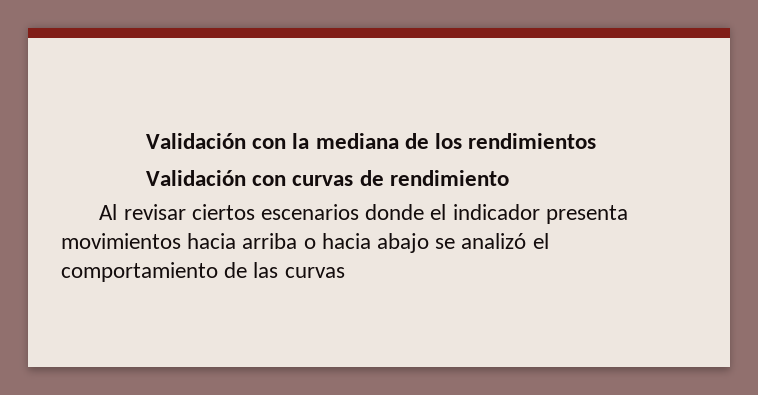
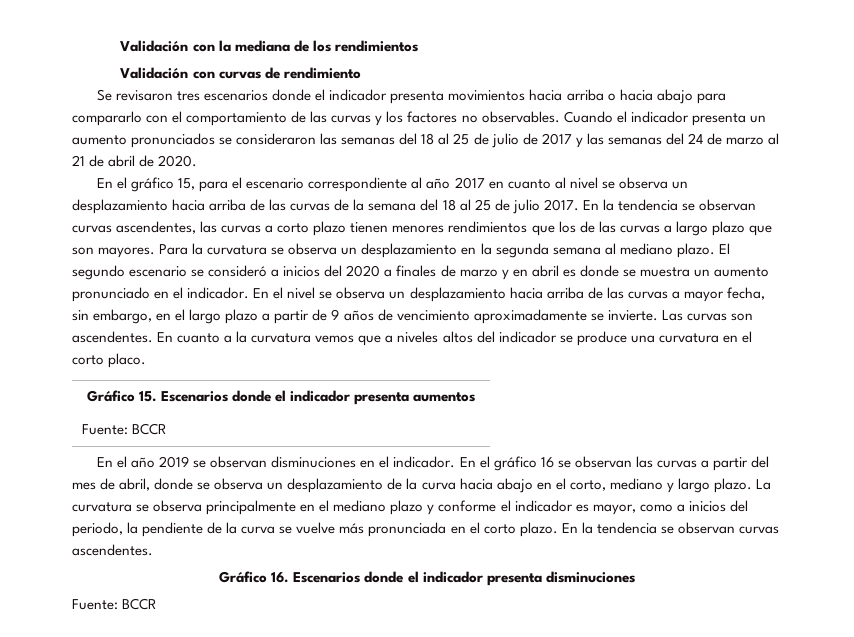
[99,204,255,220] Al revisar ciertos -> [97,89,201,101] Se revisaron tres
[435,233,527,249] se analizó -> [696,93,726,104] [72,111,169,126] para compararlo con
(345, 272) none -> [375,111,766,126] [72,133,780,148] [72,155,198,167] [97,177,688,192] [72,199,756,214] [72,221,772,236] [72,243,730,258] [72,265,769,280] [72,287,765,302] [72,309,753,324] [72,331,752,346] [72,353,147,368] [86,390,476,405] [81,423,167,435] [97,456,770,471] [72,478,771,493] [72,500,748,515] [72,522,779,537] [72,544,153,556] [219,571,635,586] [72,598,157,610] y los factores no observables. Cuando el indicador presenta un aumento pronunciados se consideraron las semanas del 18 al 25 de julio de 2017 y las semanas del 24 de marzo al 21 de abril de 2020. // En el gráfico 15, para el escenario correspondiente al año 2017 en cuanto al nivel se observa un desplazamiento hacia arriba de las curvas de la semana del 18 al 25 de julio 2017. En la tendencia se observan curvas ascendentes, las curvas a corto plazo tienen menores rendimientos que los de las curvas a largo plazo que son mayores. Para la curvatura se observa un desplazamiento en la segunda semana al mediano plazo. El segundo escenario se consideró a inicios del 2020 a finales de marzo y en abril es donde se muestra un aumento pronunciado en el indicador. En el nivel se observa un desplazamiento hacia arriba de las curvas a mayor fecha, sin embargo, en el largo plazo a partir de 9 años de vencimiento aproximadamente se invierte. Las curvas son ascendentes. En cuanto a la curvatura vemos que a niveles altos del indicador se produce una curvatura en el corto placo. // Gráfico 15. Escenarios donde el indicador presenta aumentos // Fuente: BCCR // En el año 2019 se observan disminuciones en el indicador. En el gráfico 16 se observan las curvas a partir del mes de abril, donde se observa un desplazamiento de la curva hacia abajo en el corto, mediano y largo plazo. La curvatura se observa principalmente en el mediano plazo y conforme el indicador es mayor, como a inicios del periodo, la pendiente de la curva se vuelve más pronunciada en el corto plazo. En la tendencia se observan curvas ascendentes. // Gráfico 16. Escenarios donde el indicador presenta disminuciones // Fuente: BCCR

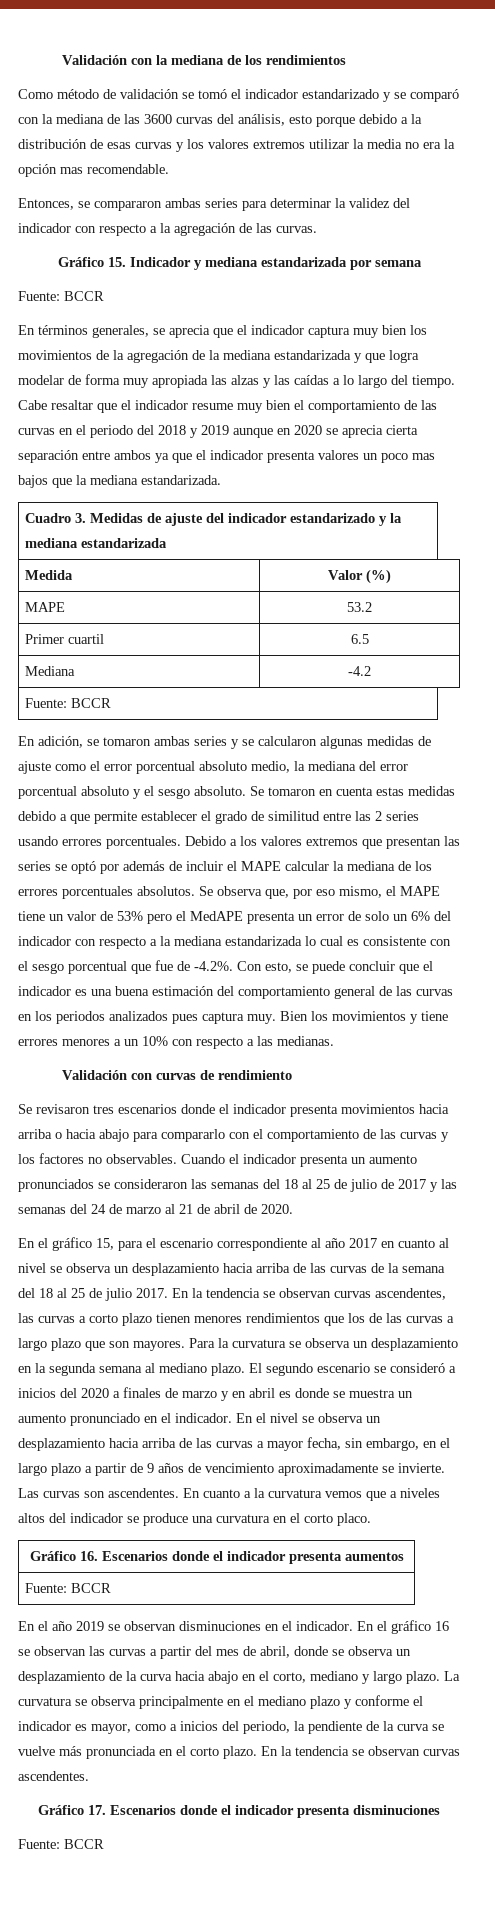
(418, 46) none -> [18,89,459,102] [18,114,422,127] [18,139,455,152] [18,164,169,177] [18,198,410,211] [18,223,317,236] [57,257,422,270] [18,291,104,301] [18,325,427,338] [18,350,419,363] [18,374,455,388] [18,400,437,413] [18,425,418,438] [18,450,435,463] [18,475,221,488] [25,513,403,526] [25,538,168,548] [25,570,74,580] [328,569,391,584] [25,602,66,612] [347,602,372,612] [25,634,105,644] [350,634,369,644] [25,666,76,676] [348,666,371,676] [25,698,112,708] [18,736,431,749] [18,761,408,774] [18,786,455,799] [18,811,419,824] [18,836,460,849] [18,861,432,874] [18,886,440,899] [18,911,451,924] [18,936,451,949] [18,960,433,974] [18,986,453,999] [18,1011,448,1024] [18,1036,334,1049] // Como método de validación se tomó el indicador estandarizado y se comparó con la mediana de las 3600 curvas del análisis, esto porque debido a la distribución de esas curvas y los valores extremos utilizar la media no era la opción mas recomendable. // Entonces, se compararon ambas series para determinar la validez del indicador con respecto a la agregación de las curvas. // Gráfico 15. Indicador y mediana estandarizada por semana // Fuente: BCCR // En términos generales, se aprecia que el indicador captura muy bien los movimientos de la agregación de la mediana estandarizada y que logra modelar de forma muy apropiada las alzas y las caídas a lo largo del tiempo. Cabe resaltar que el indicador resume muy bien el comportamiento de las curvas en el periodo del 2018 y 2019 aunque en 2020 se aprecia cierta separación entre ambos ya que el indicador presenta valores un poco mas bajos que la mediana estandarizada. // Cuadro 3. Medidas de ajuste del indicador estandarizado y la mediana estandarizada // Medida | Valor (%) // MAPE | 53.2 // Primer cuartil | 6.5 // Mediana | -4.2 // Fuente: BCCR // En adición, se tomaron ambas series y se calcularon algunas medidas de ajuste como el error porcentual absoluto medio, la mediana del error porcentual absoluto y el sesgo absoluto. Se tomaron en cuenta estas medidas debido a que permite establecer el grado de similitud entre las 2 series usando errores porcentuales. Debido a los valores extremos que presentan las series se optó por además de incluir el MAPE calcular la mediana de los errores porcentuales absolutos. Se observa que, por eso mismo, el MAPE tiene un valor de 53% pero el MedAPE presenta un error de solo un 6% del indicador con respecto a la mediana estandarizada lo cual es consistente con el sesgo porcentual que fue de -4.2%. Con esto, se puede concluir que el indicador es una buena estimación del comportamiento general de las curvas en los periodos analizados pues captura muy. Bien los movimientos y tiene errores menores a un 10% con respecto a las medianas.
[138,391,157,402] 15. -> [79,1551,98,1561] 16.
[271,572,290,583] 16. -> [88,1805,106,1815] 17.

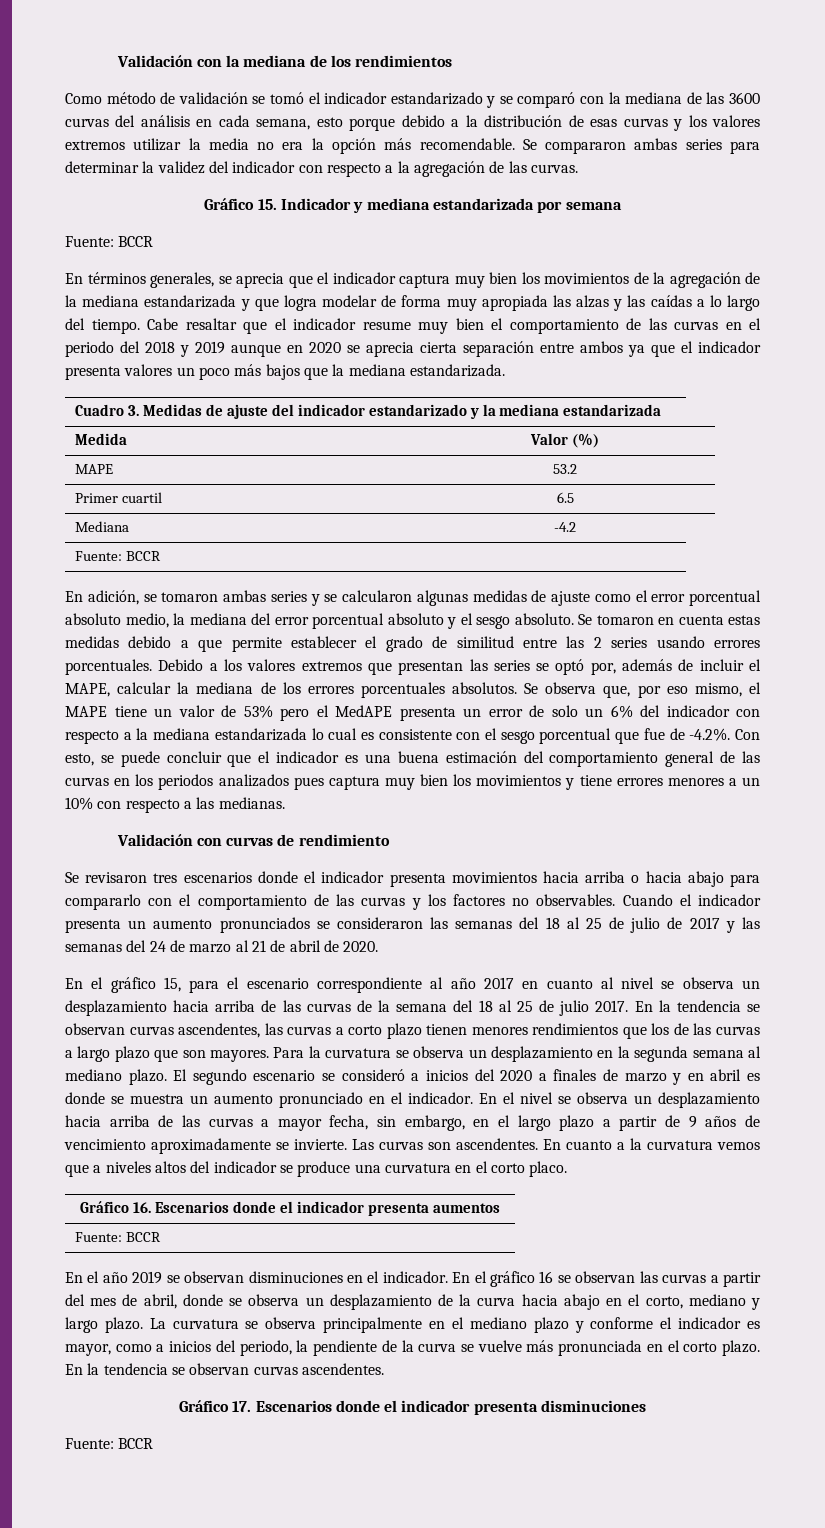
[238,114,285,126] análisis, -> [140,115,311,130] análisis en cada semana,
[60,167,83,174] mas -> [384,138,412,150] más
[18,198,90,210] // Entonces, se -> [522,139,537,150] Se
[412,453,435,460] mas -> [234,364,262,376] más
[100,864,119,874] por -> [590,662,616,675] por,
[241,861,281,871] MAPE -> [65,683,110,697] MAPE,
[247,1011,308,1024] muy. Bien -> [384,774,448,790] muy bien

